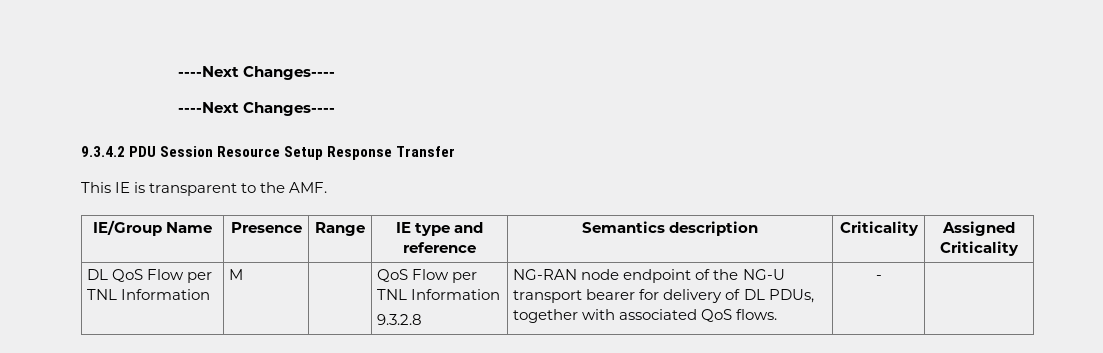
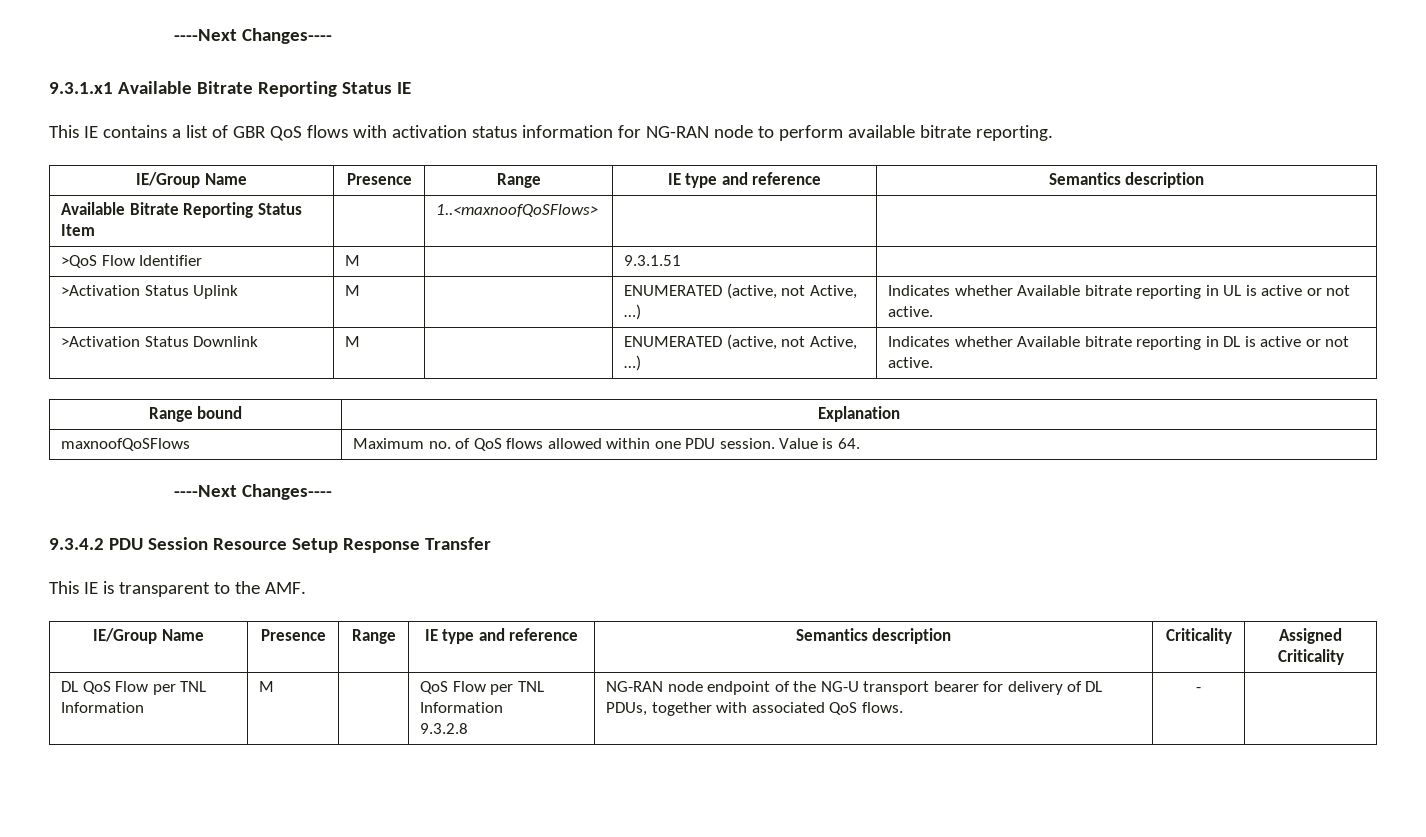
[177,66,335,80] ----Next Changes---- -> [174,28,333,44] [49,81,411,97] [49,125,1053,141] [136,172,247,188] [346,173,412,185] [496,173,541,188] [667,172,822,188] [1048,172,1205,188] [61,202,302,218] [61,224,96,236] [436,204,599,217] [61,255,203,268] [345,255,361,266] [624,255,682,266] [61,285,239,299] [345,285,361,296] [624,283,857,299] [624,304,642,320] [888,285,1351,299] [888,306,934,317] [61,336,259,347] [345,336,361,347] [624,334,857,350] [624,355,642,371] [888,336,1350,350] [888,357,934,368] [148,406,243,422] [818,406,900,422] [61,438,191,451] [353,438,860,451] ----Next Changes---- // 9.3.1.x1 Available Bitrate Reporting Status IE // This IE contains a list of GBR QoS flows with activation status information for NG-RAN node to perform available bitrate reporting. // IE/Group Name | Presence | Range | IE type and reference | Semantics description // Available Bitrate Reporting Status Item | | 1..<maxnoofQoSFlows> | | // >QoS Flow Identifier | M | | 9.3.1.51 | // >Activation Status Uplink | M | | ENUMERATED (active, not Active, …) | Indicates whether Available bitrate reporting in UL is active or not active. // >Activation Status Downlink | M | | ENUMERATED (active, not Active, …) | Indicates whether Available bitrate reporting in DL is active or not active. // Range bound | Explanation // maxnoofQoSFlows | Maximum no. of QoS flows allowed within one PDU session. Value is 64.

